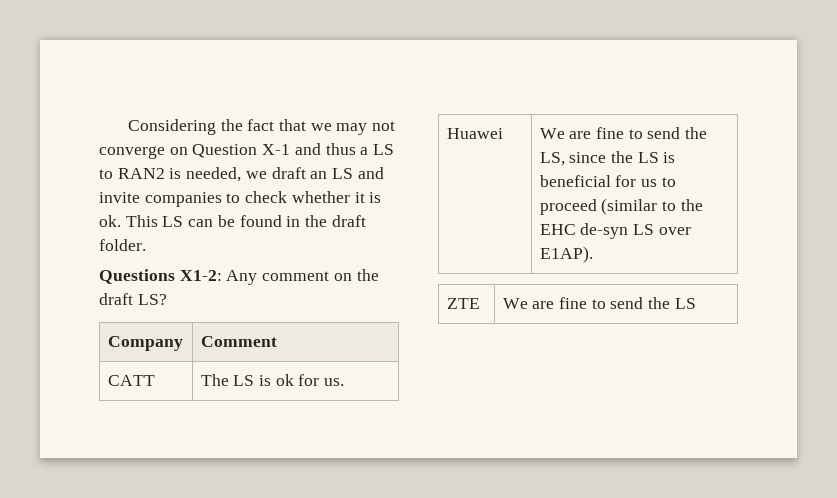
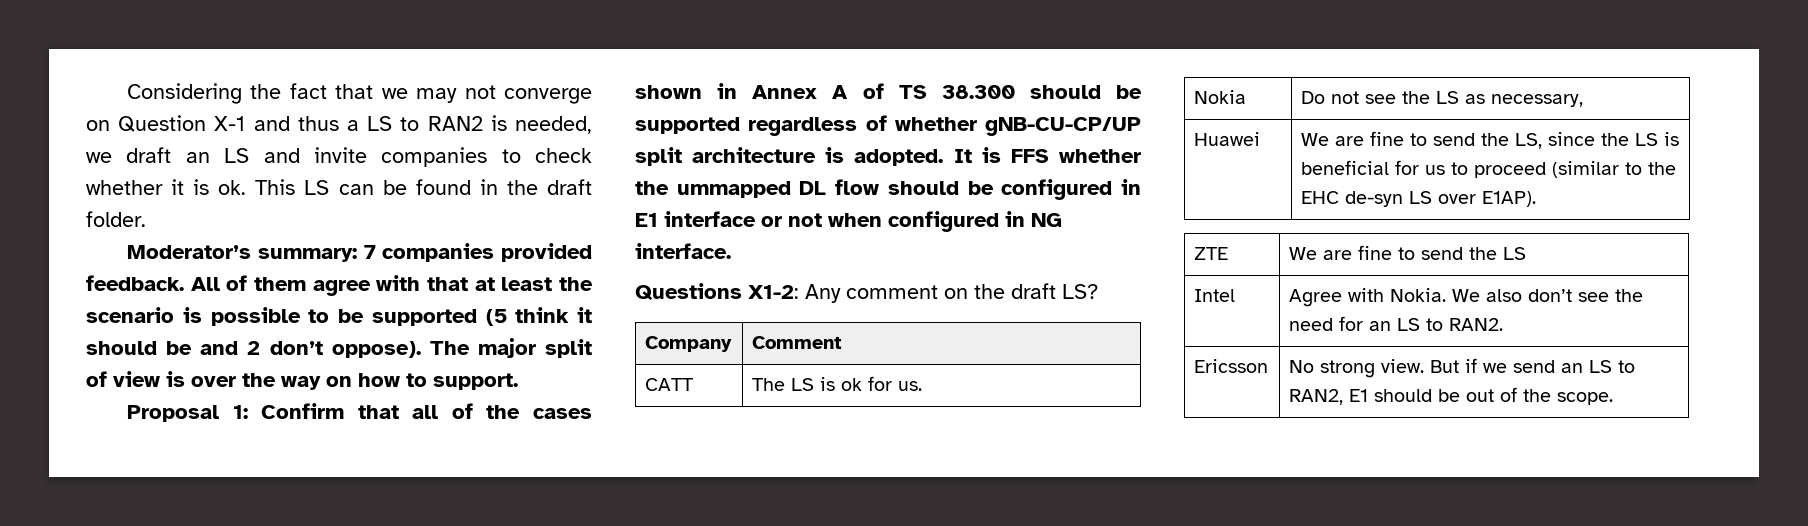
(146, 245) none -> [127,243,592,262] [86,275,593,296] [86,307,592,326] [86,338,592,358] [86,371,518,390] [127,403,592,422] [635,83,1142,99] [635,115,1141,136] [635,147,1141,166] [635,179,1141,200] [635,211,1062,232] [635,243,731,259] // Moderator’s summary: 7 companies provided feedback. All of them agree with that at least the scenario is possible to be supported (5 think it should be and 2 don’t oppose). The major split of view is over the way on how to support. // Proposal 1: Confirm that all of the cases shown in Annex A of TS 38.300 should be supported regardless of whether gNB-CU-CP/UP split architecture is adopted. It is FFS whether the ummapped DL flow should be configured in E1 interface or not when configured in NG interface.
(345, 382) none -> [1194,90,1247,104] [1301,91,1584,107] // Nokia | Do not see the LS as necessary,
(696, 303) none -> [1194,289,1236,302] [1289,288,1644,307] [1289,316,1504,331] [1194,359,1269,373] [1289,358,1636,378] [1289,387,1614,405] // Intel | Agree with Nokia. We also don’t see the need for an LS to RAN2. // Ericsson | No strong view. But if we send an LS to RAN2, E1 should be out of the scope.

